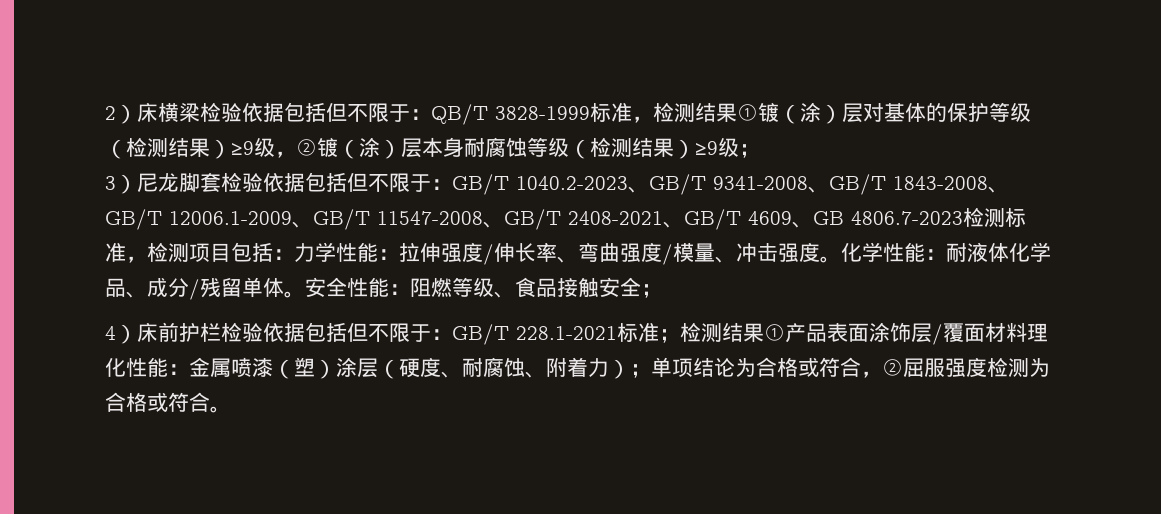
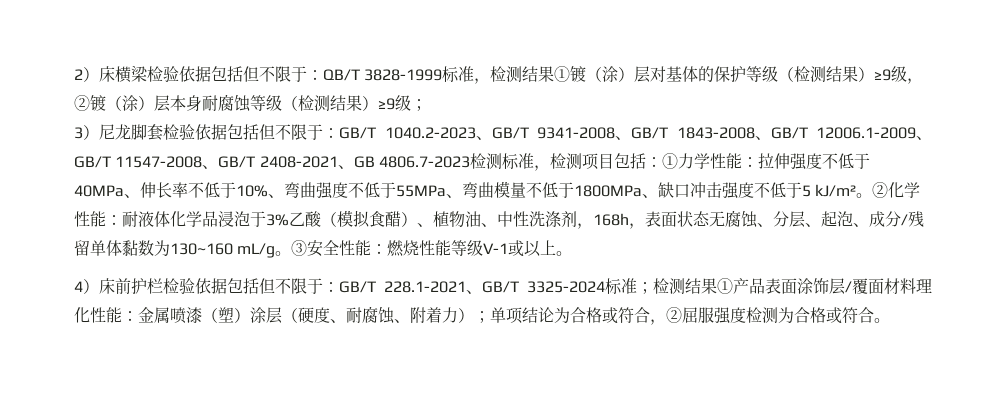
[684,209,813,230] GB/T 4609、 -> (354, 167) none
(294, 254) none -> [661,153,678,169] ①
[483,242,841,265] /伸长率、弯曲强度/模量、冲击强度。 -> [821,153,870,169] [74,181,889,199] 不低于40MPa、伸长率不低于10%、弯曲强度不低于55MPa、弯曲模量不低于1800MPa、缺口冲击强度不低于5 kJ/m²。②
(126, 287) none -> [218,210,853,229] 浸泡于3%乙酸（模拟食醋）、植物油、中性洗涤剂，168h，表面状态无腐蚀、分层、起泡
[284,277,662,298] 。安全性能：阻燃等级、食品接触安全； -> [122,240,573,258] 黏数为130~160 mL/g。③安全性能：燃烧性能等级V-1或以上。
(617, 333) none -> [466,281,605,294] 、GB/T 3325-2024

